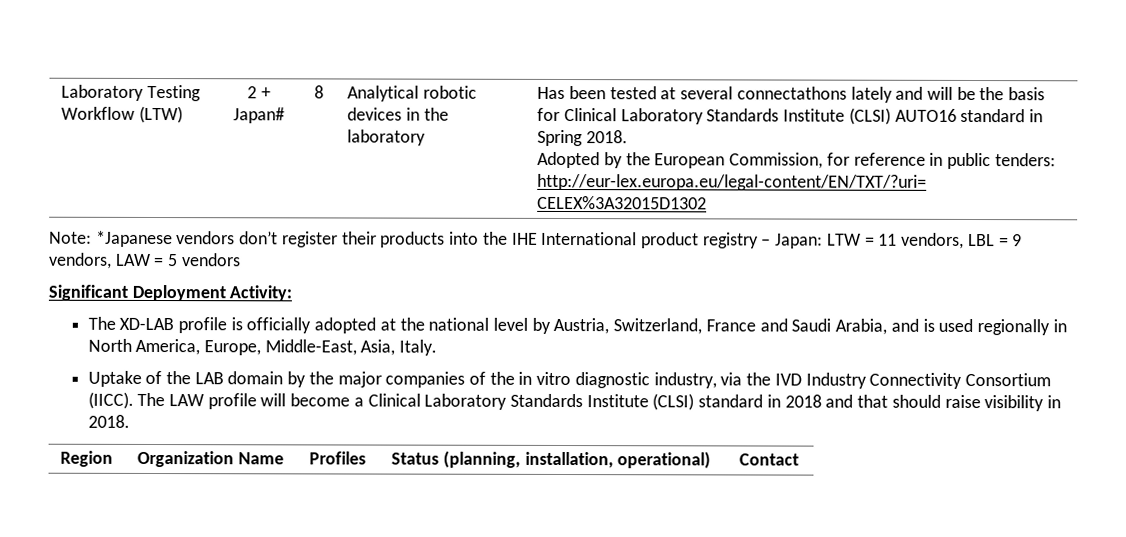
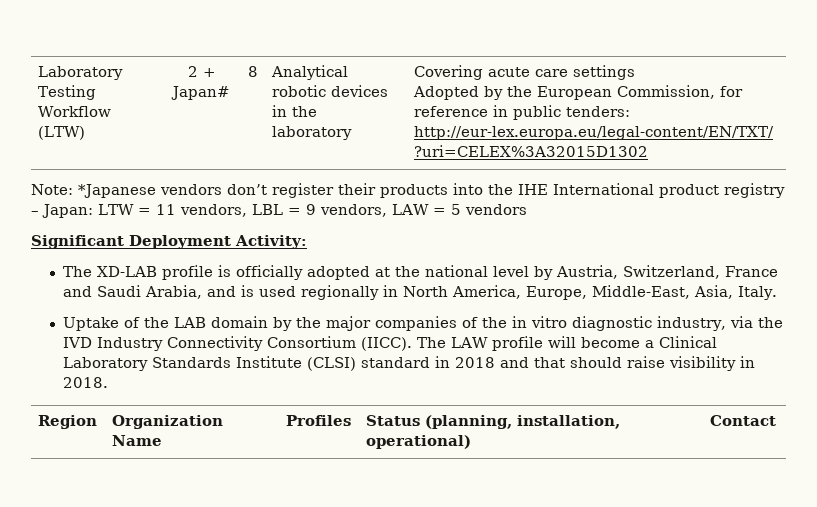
[537,86,1046,103] [537,107,1043,125] [537,129,628,147] Has been tested at several connectathons lately and will be the basis for Clinical Laboratory Standards Institute (CLSI) AUTO16 standard in Spring 2018. -> [414,65,636,80] Covering acute care settings

